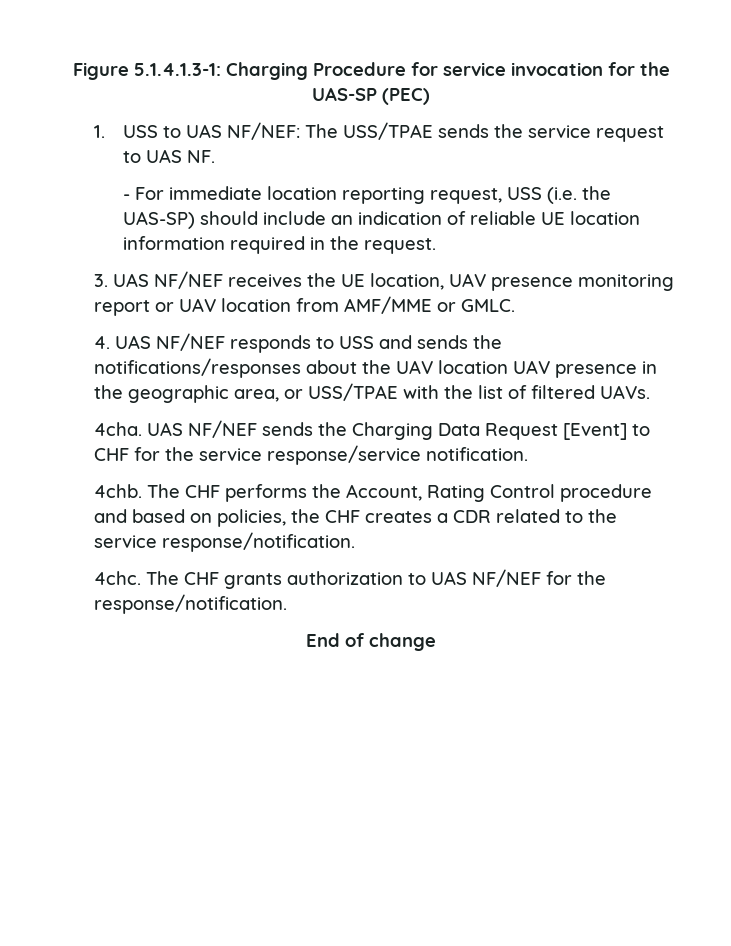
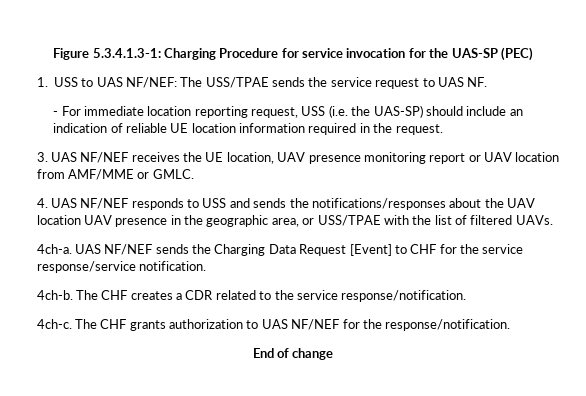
[133,63,221,76] 5.1.4.1.3-1: -> [92,48,161,58] 5.3.4.1.3-1:
[94,422,143,436] 4cha. -> [36,244,72,254] 4ch-a.
[94,484,653,502] [94,509,361,527] 4chb. The CHF performs the Account, Rating Control procedure and based on policies, the CHF -> [36,290,128,300] 4ch-b. The CHF
[94,571,142,585] 4chc. -> [36,319,72,329] 4ch-c.

